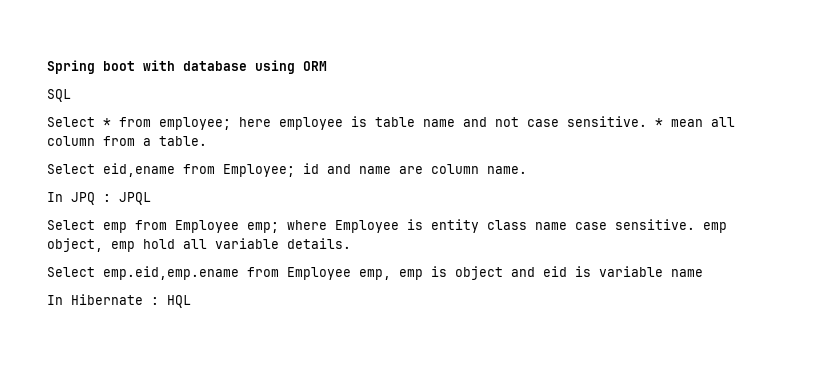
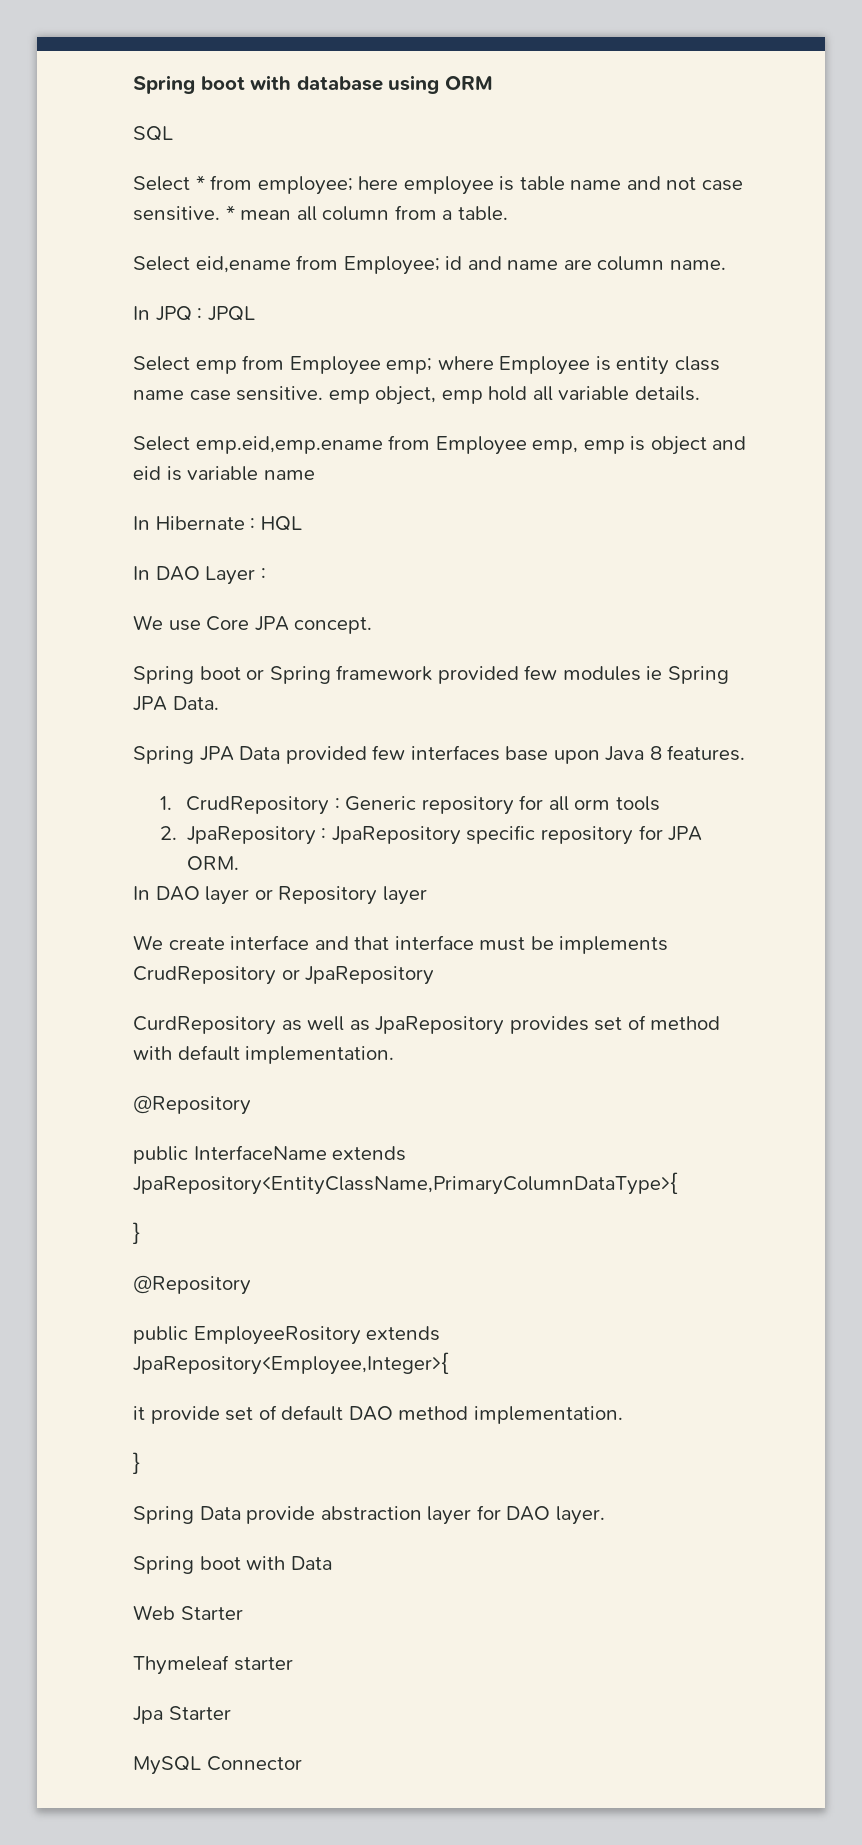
(191, 301) none -> [133,566,266,585] [133,615,373,634] [133,665,729,684] [133,696,219,711] [133,745,746,764] [159,795,661,815] [159,825,703,845] [186,856,239,870] [133,886,427,905] [133,935,669,954] [133,966,435,985] [133,1015,721,1035] [133,1045,395,1064] [133,1095,251,1115] [133,1145,407,1164] [133,1172,678,1195] [133,1222,140,1244] [133,1275,251,1295] [133,1326,441,1345] [133,1352,449,1375] [133,1405,623,1424] [133,1452,140,1474] [133,1505,605,1525] [133,1556,332,1574] [133,1605,243,1620] [133,1655,293,1675] [133,1706,231,1724] [133,1756,302,1775] // In DAO Layer : // We use Core JPA concept. // Spring boot or Spring framework provided few modules ie Spring JPA Data. // Spring JPA Data provided few interfaces base upon Java 8 features. // 1. CrudRepository : Generic repository for all orm tools // 2. JpaRepository : JpaRepository specific repository for JPA ORM. // In DAO layer or Repository layer // We create interface and that interface must be implements CrudRepository or JpaRepository // CurdRepository as well as JpaRepository provides set of method with default implementation. // @Repository // public InterfaceName extends JpaRepository<EntityClassName,PrimaryColumnDataType>{ // } // @Repository // public EmployeeRository extends JpaRepository<Employee,Integer>{ // it provide set of default DAO method implementation. // } // Spring Data provide abstraction layer for DAO layer. // Spring boot with Data // Web Starter // Thymeleaf starter // Jpa Starter // MySQL Connector

